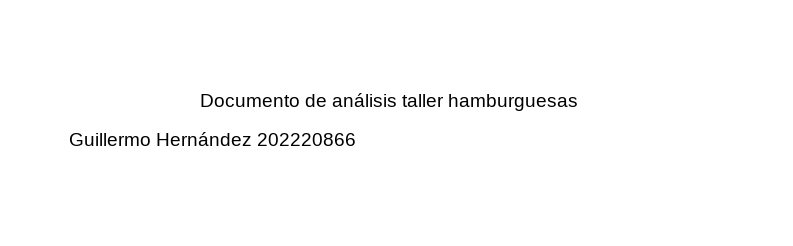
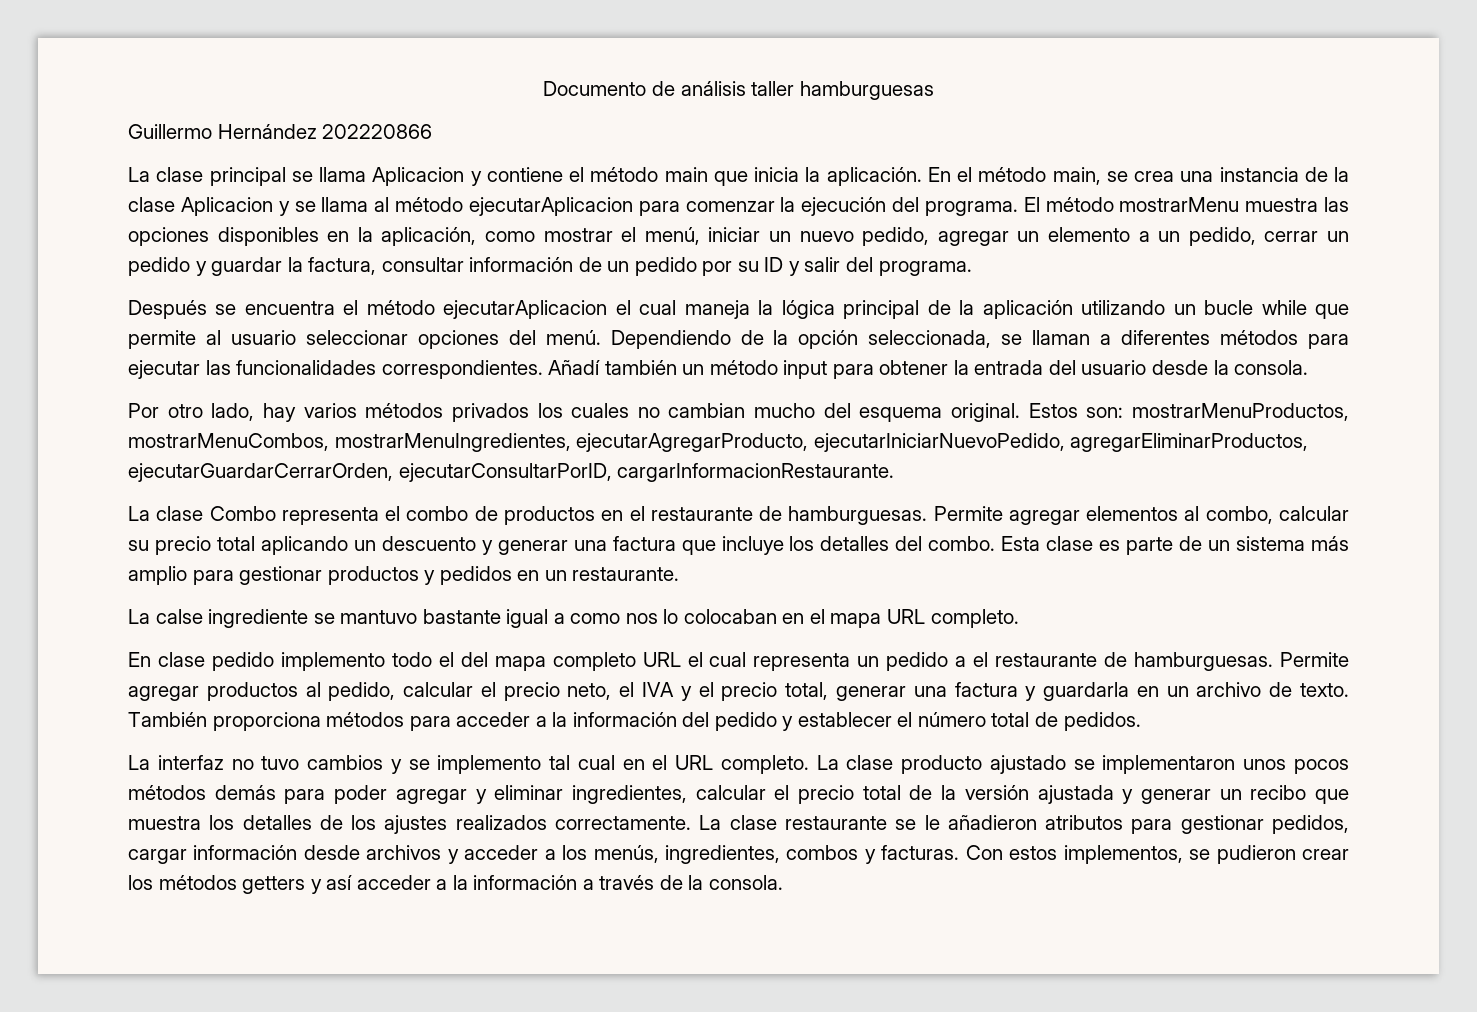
(357, 139) none -> [128,167,1349,186] [128,197,1350,216] [128,227,1349,246] [128,257,972,276] [128,300,1349,319] [128,330,1350,349] [128,360,1309,379] [128,403,1349,422] [128,433,1309,452] [128,463,895,482] [128,506,1350,525] [128,536,1350,555] [128,566,680,585] [128,609,1019,628] [128,652,1350,671] [128,682,1349,701] [128,712,1141,731] [128,755,1350,774] [128,785,1350,804] [128,815,1349,834] [128,845,1349,864] [128,875,783,894] // La clase principal se llama Aplicacion y contiene el método main que inicia la aplicación. En el método main, se crea una instancia de la clase Aplicacion y se llama al método ejecutarAplicacion para comenzar la ejecución del programa. El método mostrarMenu muestra las opciones disponibles en la aplicación, como mostrar el menú, iniciar un nuevo pedido, agregar un elemento a un pedido, cerrar un pedido y guardar la factura, consultar información de un pedido por su ID y salir del programa. // Después se encuentra el método ejecutarAplicacion el cual maneja la lógica principal de la aplicación utilizando un bucle while que permite al usuario seleccionar opciones del menú. Dependiendo de la opción seleccionada, se llaman a diferentes métodos para ejecutar las funcionalidades correspondientes. Añadí también un método input para obtener la entrada del usuario desde la consola. // Por otro lado, hay varios métodos privados los cuales no cambian mucho del esquema original. Estos son: mostrarMenuProductos, mostrarMenuCombos, mostrarMenuIngredientes, ejecutarAgregarProducto, ejecutarIniciarNuevoPedido, agregarEliminarProductos, ejecutarGuardarCerrarOrden, ejecutarConsultarPorID, cargarInformacionRestaurante. // La clase Combo representa el combo de productos en el restaurante de hamburguesas. Permite agregar elementos al combo, calcular su precio total aplicando un descuento y generar una factura que incluye los detalles del combo. Esta clase es parte de un sistema más amplio para gestionar productos y pedidos en un restaurante. // La calse ingrediente se mantuvo bastante igual a como nos lo colocaban en el mapa URL completo. // En clase pedido implemento todo el del mapa completo URL el cual representa un pedido a el restaurante de hamburguesas. Permite agregar productos al pedido, calcular el precio neto, el IVA y el precio total, generar una factura y guardarla en un archivo de texto. También proporciona métodos para acceder a la información del pedido y establecer el número total de pedidos. // La interfaz no tuvo cambios y se implemento tal cual en el URL completo. La clase producto ajustado se implementaron unos pocos métodos demás para poder agregar y eliminar ingredientes, calcular el precio total de la versión ajustada y generar un recibo que muestra los detalles de los ajustes realizados correctamente. La clase restaurante se le añadieron atributos para gestionar pedidos, cargar información desde archivos y acceder a los menús, ingredientes, combos y facturas. Con estos implementos, se pudieron crear los métodos getters y así acceder a la información a través de la consola.

